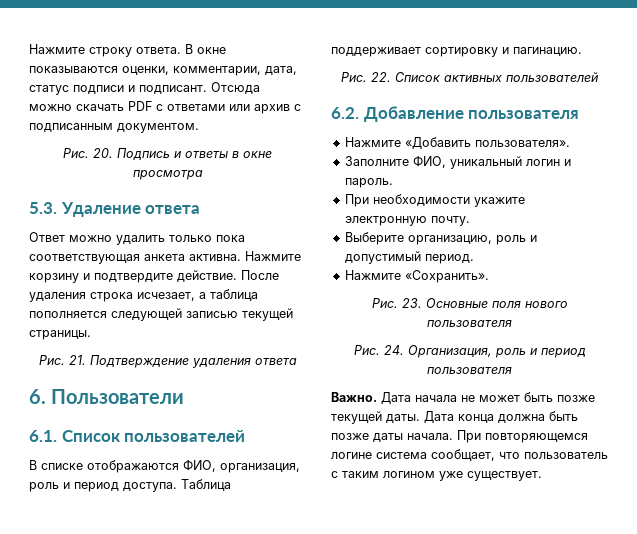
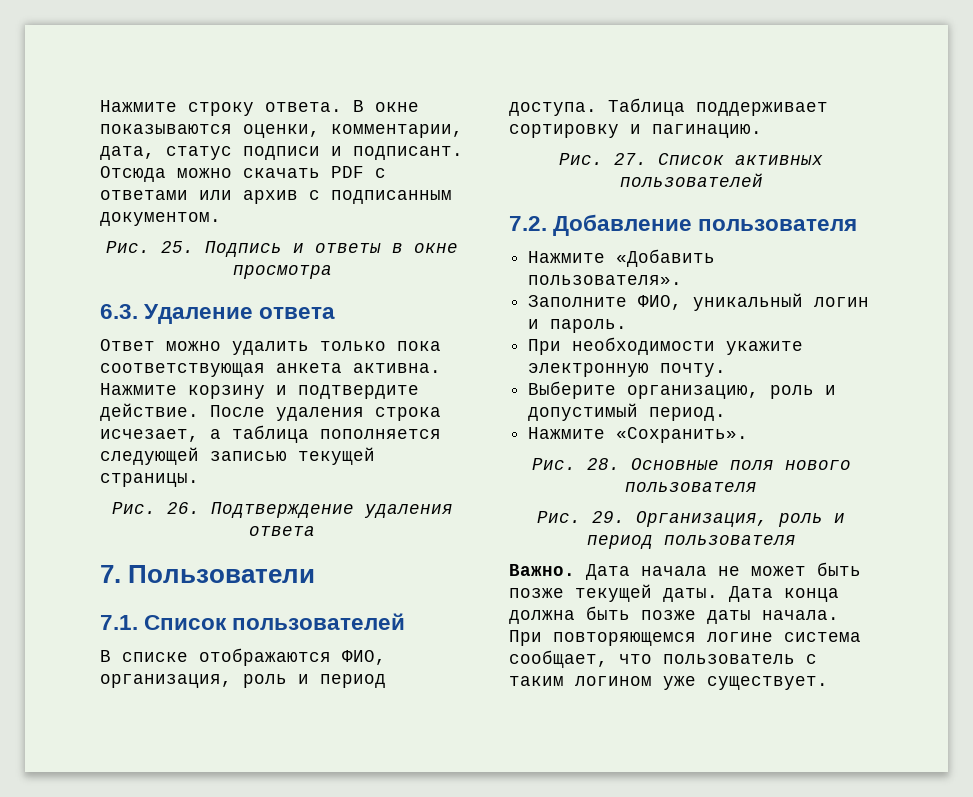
[93,148,113,158] 20. -> [161,241,194,253] 25.
[29,202,57,214] 5.3. -> [100,304,138,319] 6.3.
[68,355,86,365] 21. -> [166,502,200,514] 26.
[29,389,46,404] 6. -> [100,565,121,583] 7.
[29,430,57,442] 6.1. -> [100,615,138,630] 7.1.
[371,72,391,82] 22. -> [614,153,647,165] 27.
[331,107,359,119] 6.2. -> [509,216,547,231] 7.2.
[401,298,422,308] 23. -> [586,458,620,470] 28.
[383,345,404,355] 24. -> [592,511,625,523] 29.

